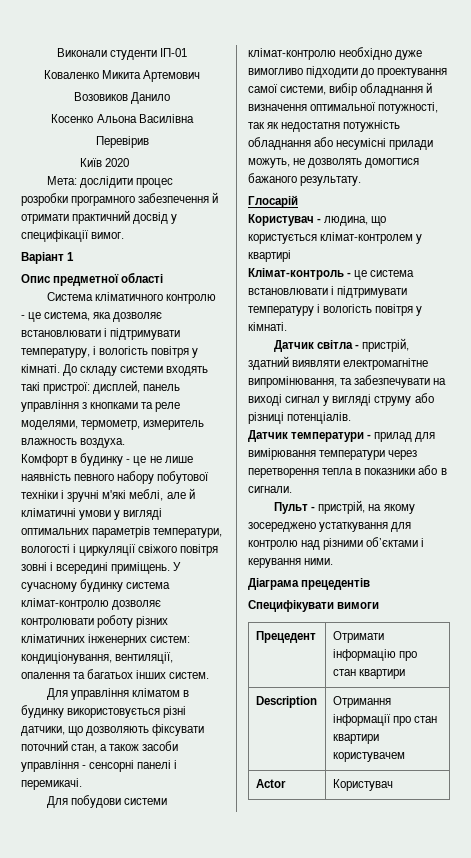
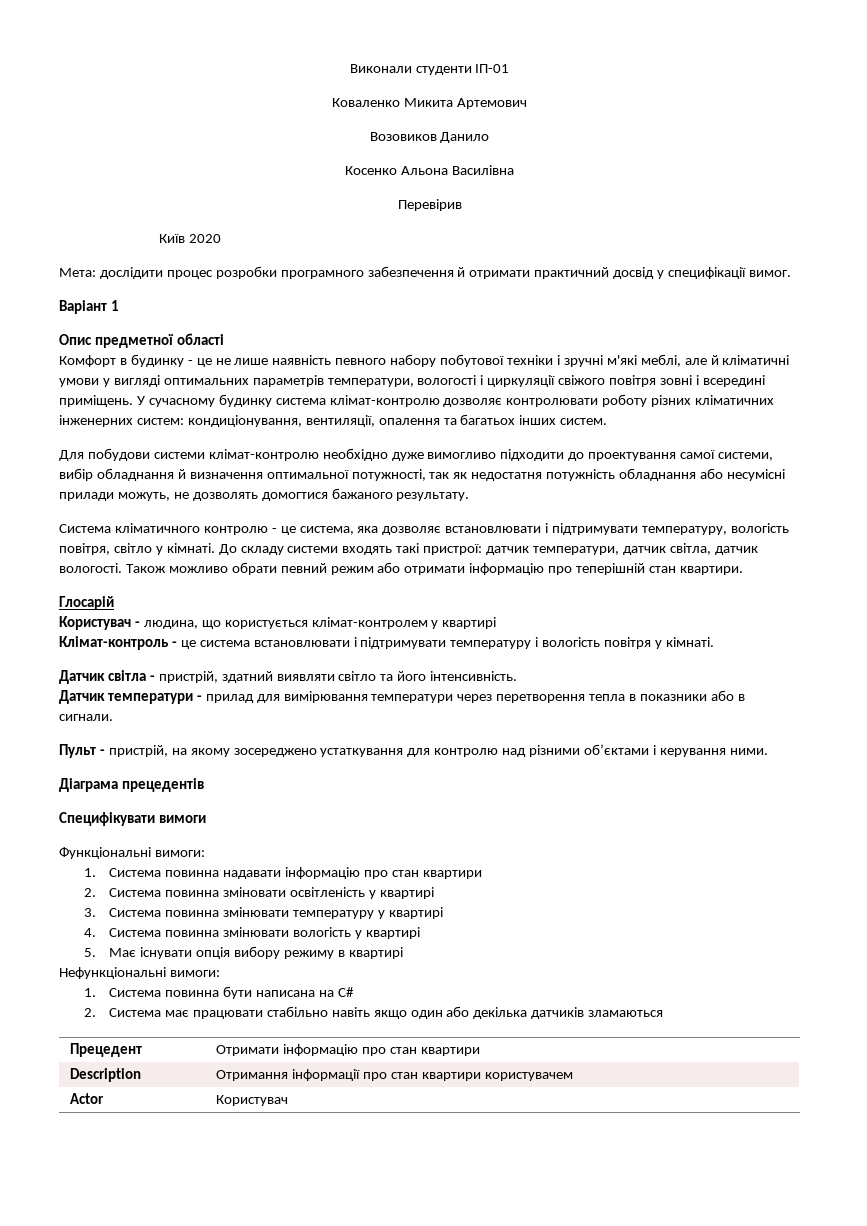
[47,292,217,304] [21,312,163,322] [21,328,181,340] [21,346,199,358] [21,364,209,376] [21,380,181,394] [21,400,181,412] [21,420,205,430] [21,438,126,448] // Система кліматичного контролю - це система, яка дозволяє встановлювати і підтримувати температуру, і вологість повітря у кімнаті. До складу системи входять такі пристрої: дисплей, панель управління з кнопками та реле моделями, термометр, измеритель влажность воздуха. -> (224, 339) none
[47,688,190,700] [21,705,187,718] [21,724,205,736] [21,740,179,753] [21,760,178,772] [21,778,82,790] // Для управління кліматом в будинку використовується різні датчики, що дозволяють фіксувати поточний стан, а також засоби управління - сенсорні панелі і перемикачі. -> (608, 421) none
(362, 181) none -> [59,523,789,535] [59,543,758,555] [59,562,743,575] // Система кліматичного контролю - це система, яка дозволяє встановлювати і підтримувати температуру, вологість повітря, свiтло у кімнаті. До складу системи входять такі пристрої: датчик температури, датчик свiтла, датчик вологостi. Також можливо обрати певний режим або отримати iнформацiю про теперiшнiй стан квартири.
[343,358,429,370] [248,375,447,388] [248,393,434,406] [248,412,352,424] електромагнітне випромінювання, та забезпечувати на виході сигнал у вигляді струму або різниці потенціалів. -> [338,671,518,681] свiтло та його iнтенсивнiсть.
(380, 605) none -> [59,847,205,859] [84,867,482,879] [84,887,434,899] [84,907,443,919] [84,927,420,939] [84,946,403,959] [59,967,220,979] [84,986,354,999] [84,1006,664,1019] // Функціональні вимоги: // 1. Система повинна надавати інформацію про стан квартири // 2. Система повинна зміновати освітленість у квартирі // 3. Система повинна змiнювати температуру у квартирі // 4. Система повинна змінювати вологість у квартирі // 5. Має існувати опція вибору режиму в квартирі // Нефункціональні вимоги: // 1. Система повинна бути написана на С# // 2. Система має працювати стабільно навіть якщо один або декілька датчиків зламаються

